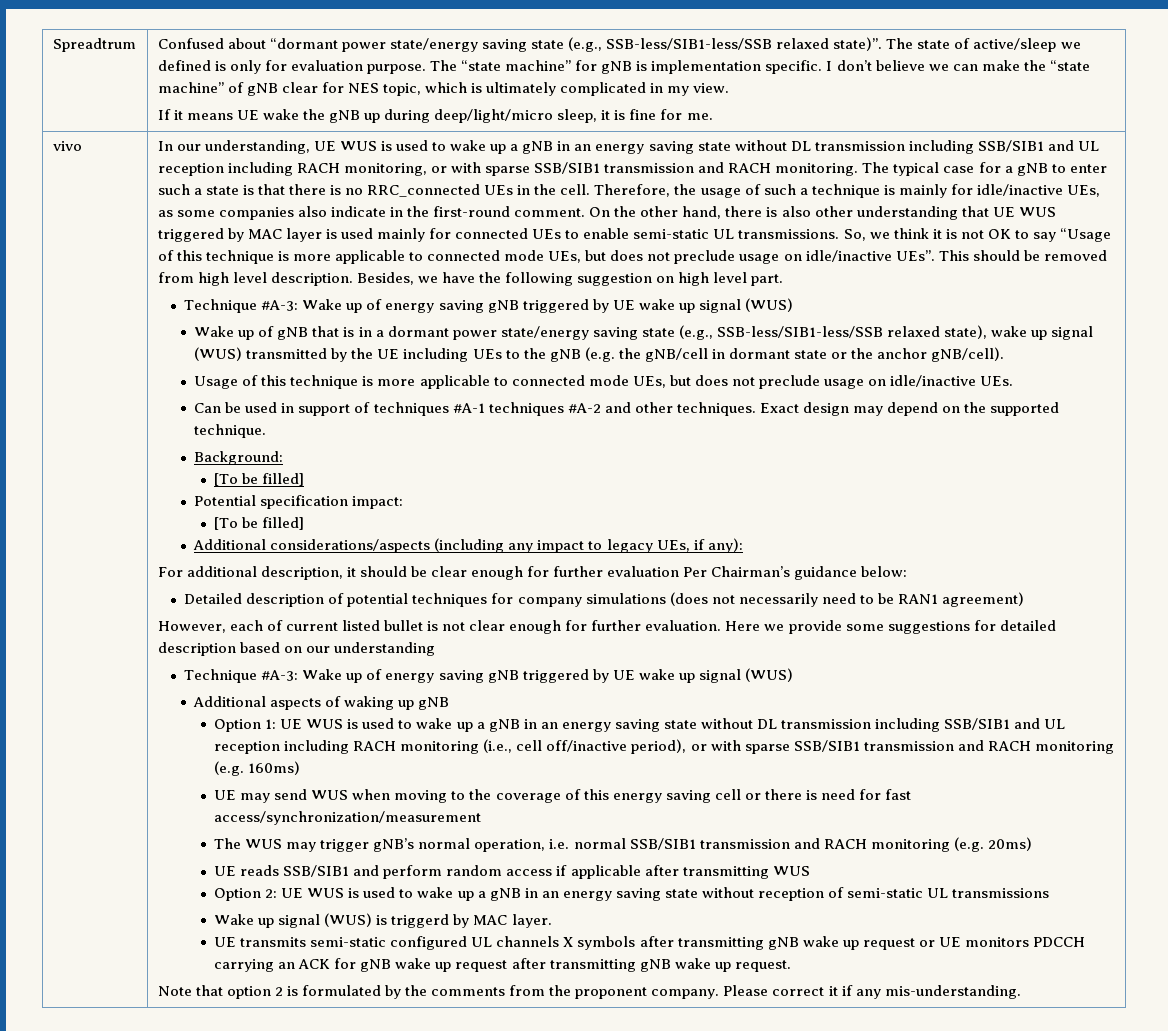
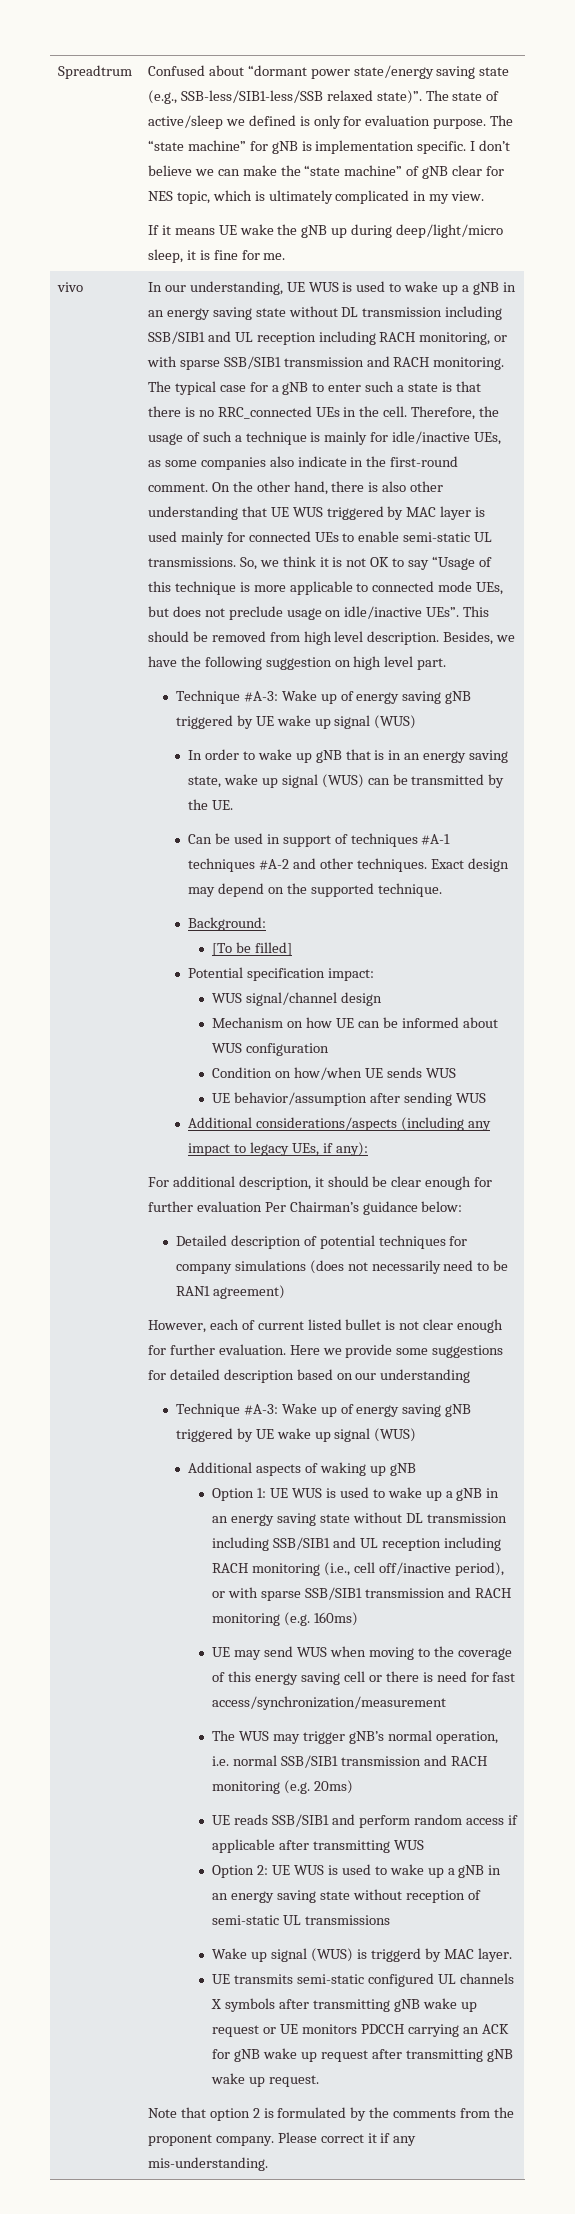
[194,325,1094,340] [194,347,243,361] Wake up of gNB that is in a dormant power state/energy saving state (e.g., SSB-less/SIB1-less/SSB relaxed state), wake up signal (WUS) -> [188,749,509,763] [188,774,408,788] In order to wake up gNB that is in an energy saving state, wake up signal (WUS) can be
[377,347,1005,362] [194,375,1014,389] UE including UEs to the gNB (e.g. the gNB/cell in dormant state or the anchor gNB/cell). // Usage of this technique is more applicable to connected mode UEs, but does not preclude usage on idle/inactive UEs. -> [211,800,233,810] UE.
[214,517,305,530] [To be filled] -> [212,992,383,1006] [212,1017,498,1028] [212,1043,330,1056] [212,1067,456,1080] [212,1092,486,1106] WUS signal/channel design // Mechanism on how UE can be informed about WUS configuration // Condition on how/when UE sends WUS // UE behavior/assumption after sending WUS

